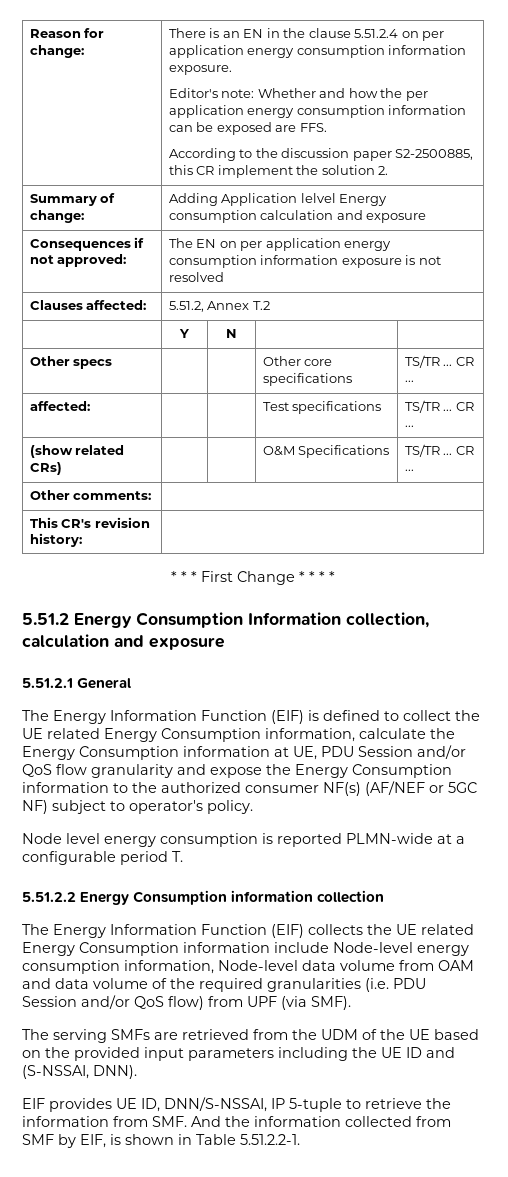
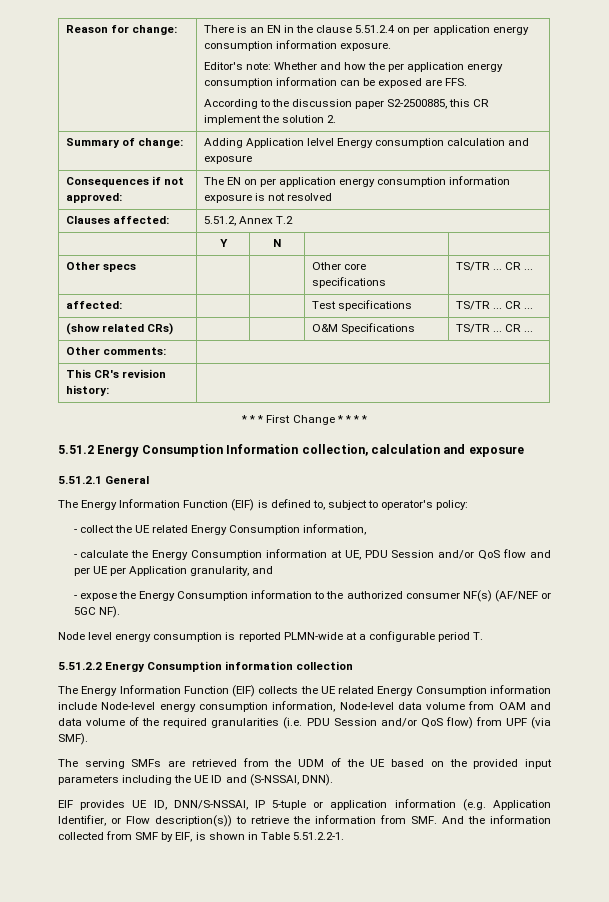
[384,711,399,721] to -> [312,500,469,510] [73,529,77,533] to, subject to operator's policy: // -
(355, 735) none -> [73,554,77,558] // -
[91,764,206,778] granularity and -> [530,550,552,558] [73,566,274,576] [73,595,77,599] and per UE per Application granularity, and // -
[22,800,253,814] NF) subject to operator's policy. -> [98,606,120,618] NF).
(342, 1105) none -> [313,799,551,811] [58,815,232,827] or application information (e.g. Application Identifier, or Flow description(s))

